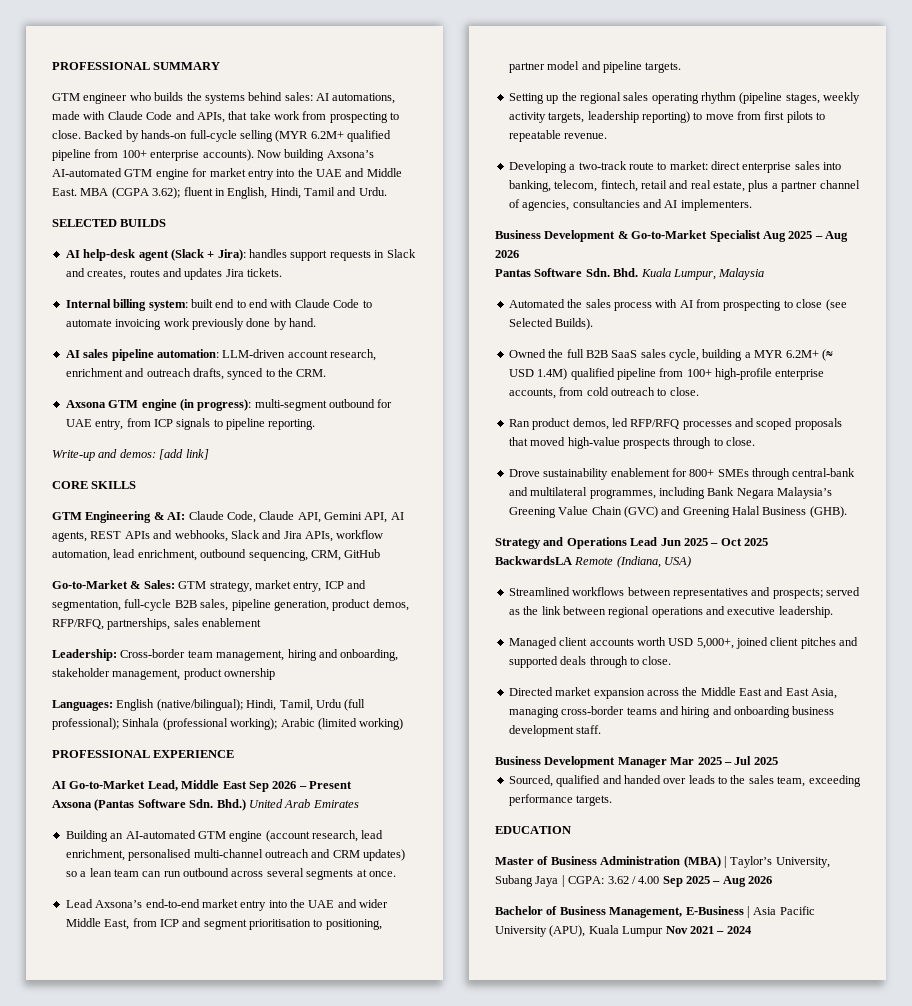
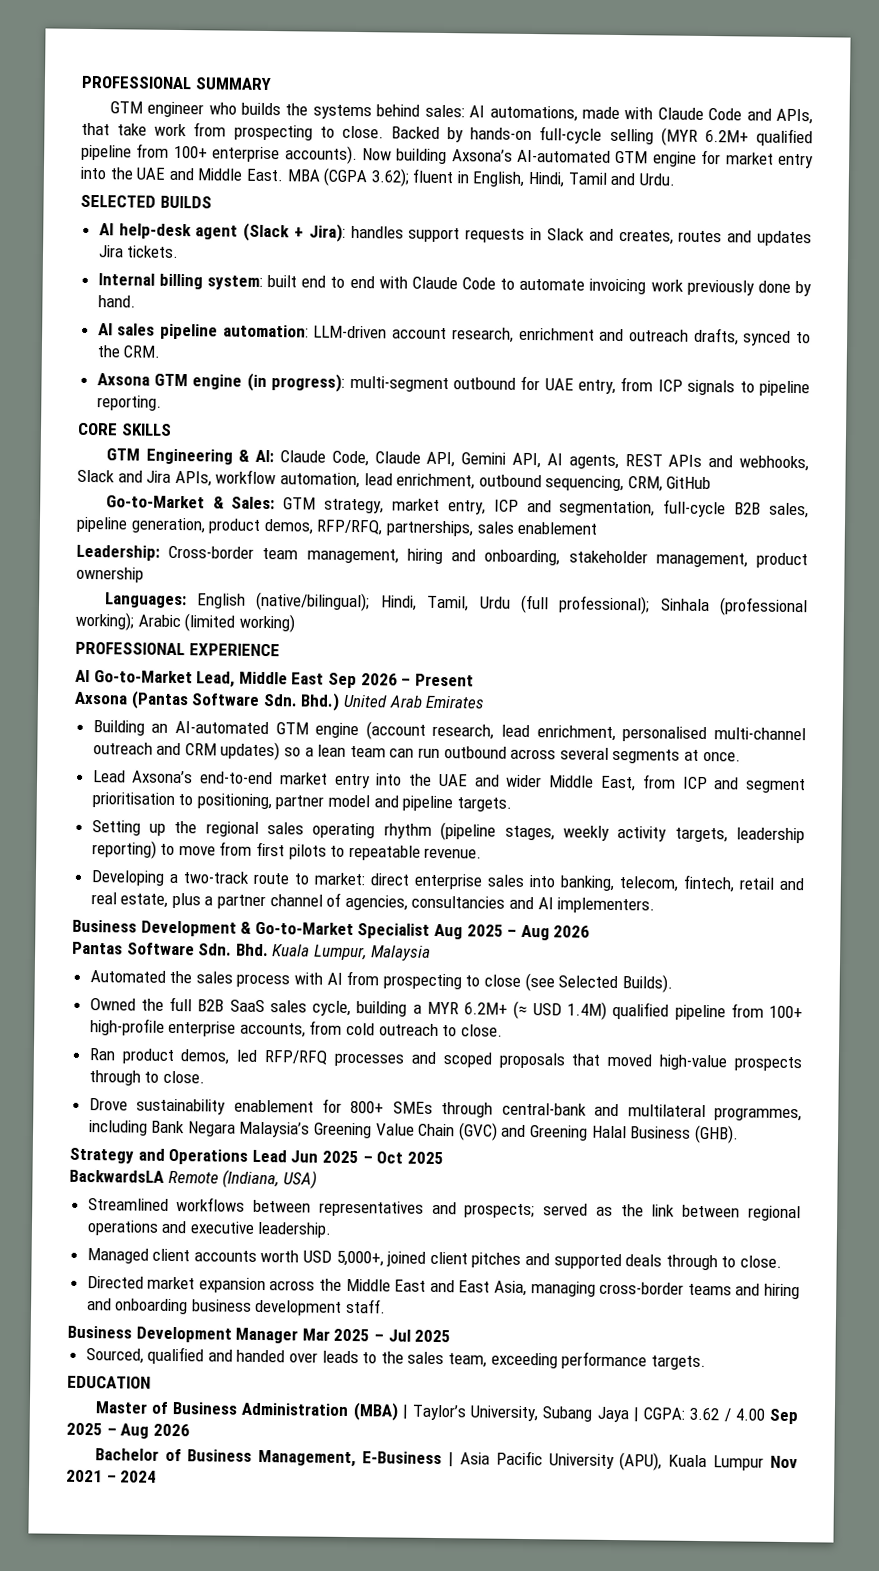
[52,449,209,461] // Write-up and demos: [add link] -> (162, 403) none

